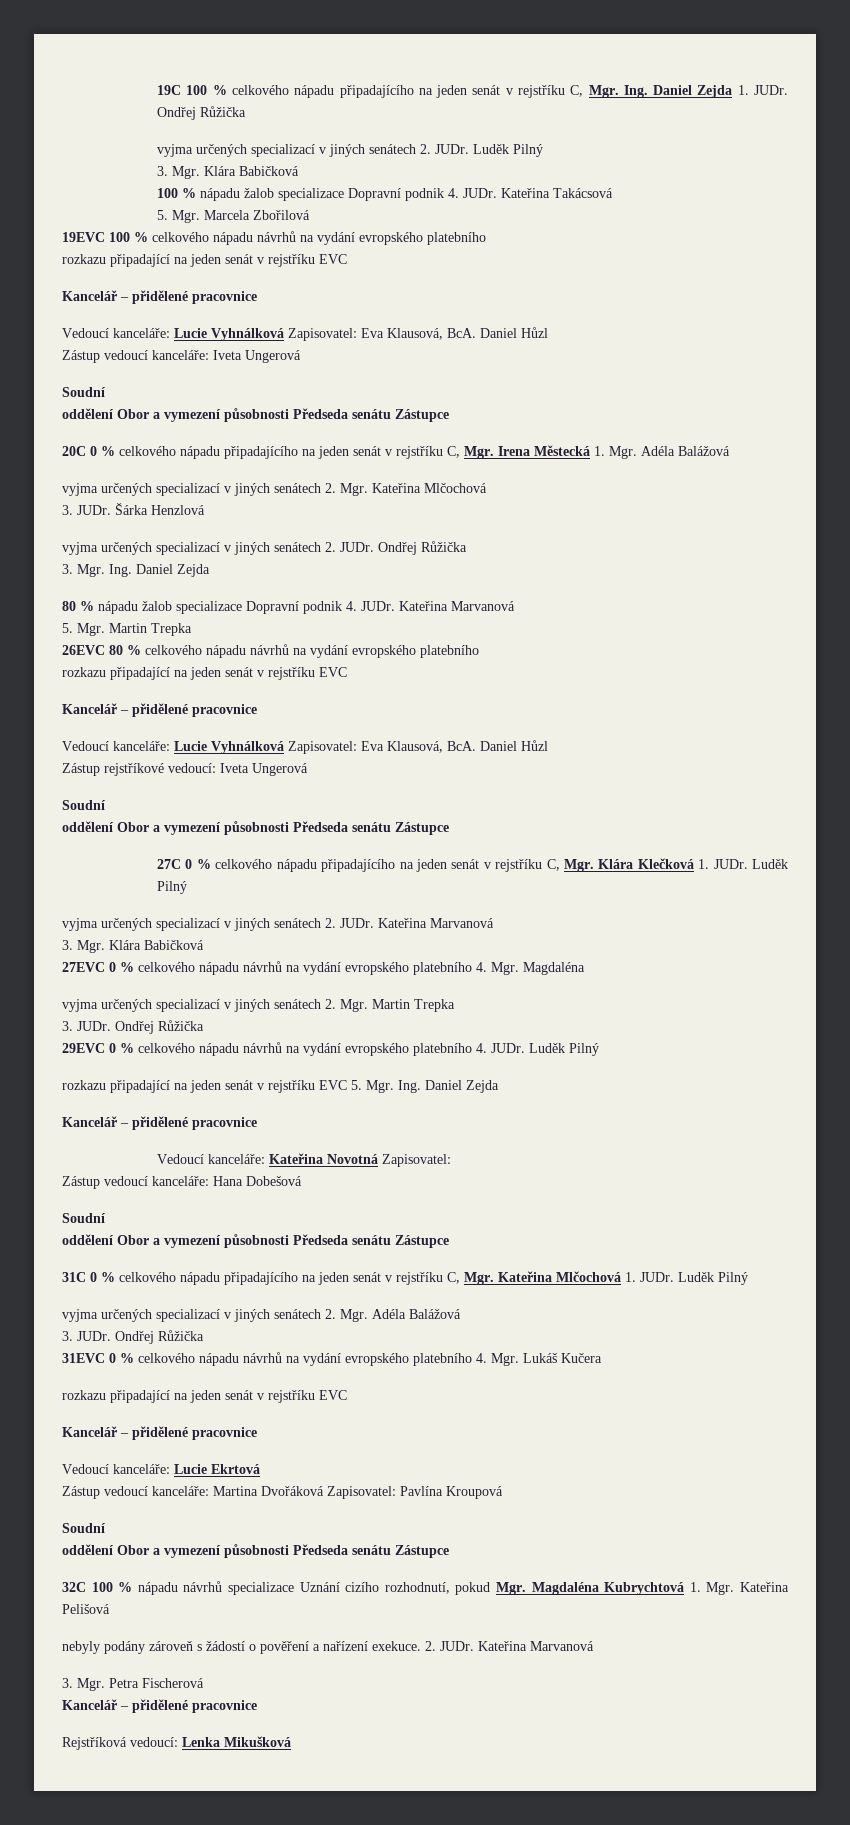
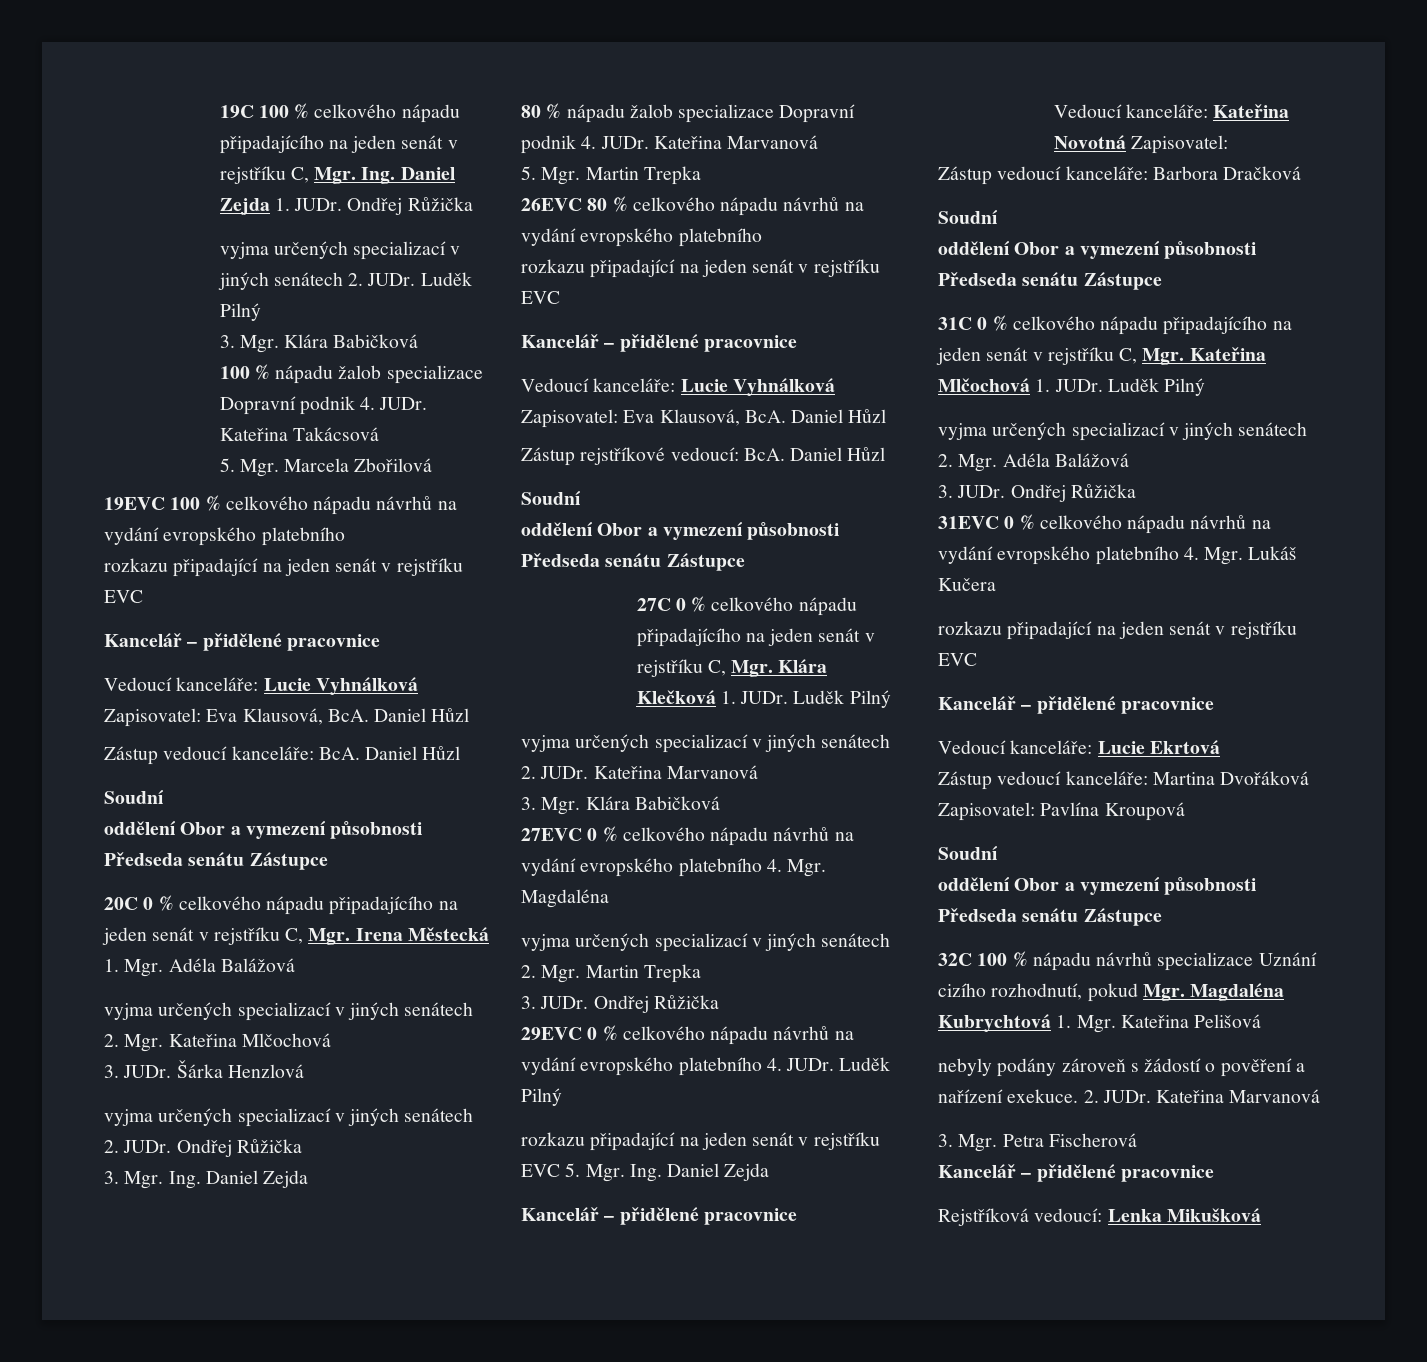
[213,350,301,363] Iveta Ungerová -> [318,746,461,760] BcA. Daniel Hůzl
[220,763,308,776] Iveta Ungerová -> [743,447,886,461] BcA. Daniel Hůzl
[213,1176,302,1186] Hana Dobešová -> [1152,166,1302,180] Barbora Dračková

